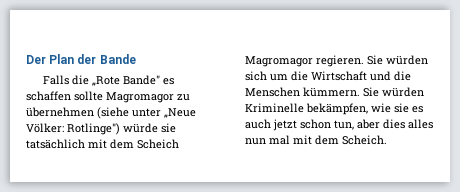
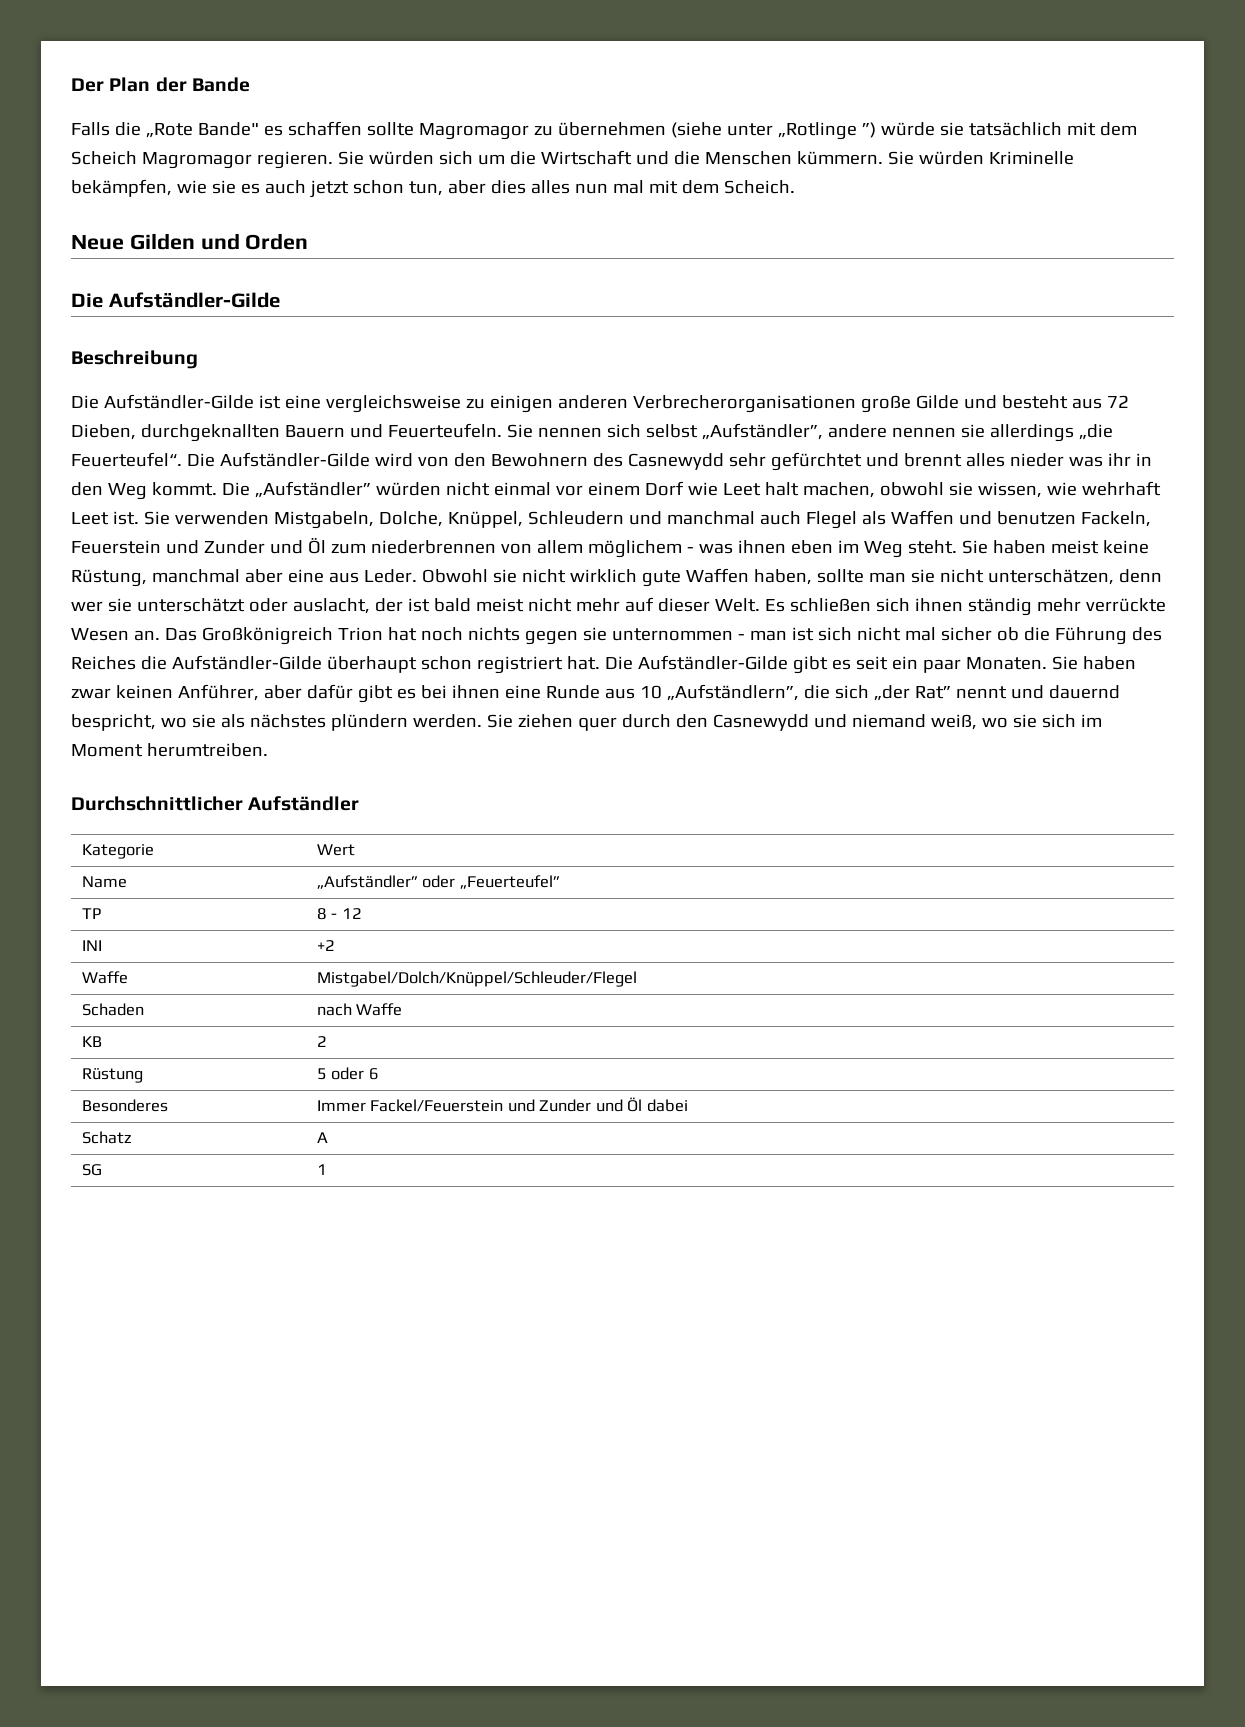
[164,108,196,118] [26,123,120,135] „Neue Völker: Rotlinge") -> [777,122,876,140] „Rotlinge ”)
(387, 140) none -> [71,233,309,250] [71,292,280,308] [71,350,198,369] [71,394,1129,413] [71,423,1113,442] [71,452,1152,471] [71,481,1161,500] [71,510,1151,529] [71,538,1149,558] [71,568,1162,587] [71,597,1166,616] [71,627,1162,645] [71,655,1136,674] [71,684,1120,703] [71,714,1102,731] [71,743,268,757] [71,796,360,811] [81,844,154,859] [316,844,355,856] [81,876,127,888] [316,875,560,889] [81,908,101,919] [316,908,362,920] [81,940,102,951] [316,940,335,951] [81,971,128,984] [316,971,637,987] [81,1003,144,1016] [316,1003,403,1016] [81,1036,102,1047] [316,1036,327,1047] [81,1068,143,1083] [316,1067,379,1080] [81,1099,168,1112] [316,1097,688,1112] [81,1131,131,1144] [316,1132,328,1143] [81,1164,102,1176] [316,1164,327,1175] // Neue Gilden und Orden // Die Aufständler-Gilde // Beschreibung // Die Aufständler-Gilde ist eine vergleichsweise zu einigen anderen Verbrecherorganisationen große Gilde und besteht aus 72 Dieben, durchgeknallten Bauern und Feuerteufeln. Sie nennen sich selbst „Aufständler”, andere nennen sie allerdings „die Feuerteufel“. Die Aufständler-Gilde wird von den Bewohnern des Casnewydd sehr gefürchtet und brennt alles nieder was ihr in den Weg kommt. Die „Aufständler” würden nicht einmal vor einem Dorf wie Leet halt machen, obwohl sie wissen, wie wehrhaft Leet ist. Sie verwenden Mistgabeln, Dolche, Knüppel, Schleudern und manchmal auch Flegel als Waffen und benutzen Fackeln, Feuerstein und Zunder und Öl zum niederbrennen von allem möglichem - was ihnen eben im Weg steht. Sie haben meist keine Rüstung, manchmal aber eine aus Leder. Obwohl sie nicht wirklich gute Waffen haben, sollte man sie nicht unterschätzen, denn wer sie unterschätzt oder auslacht, der ist bald meist nicht mehr auf dieser Welt. Es schließen sich ihnen ständig mehr verrückte Wesen an. Das Großkönigreich Trion hat noch nichts gegen sie unternommen - man ist sich nicht mal sicher ob die Führung des Reiches die Aufständler-Gilde überhaupt schon registriert hat. Die Aufständler-Gilde gibt es seit ein paar Monaten. Sie haben zwar keinen Anführer, aber dafür gibt es bei ihnen eine Runde aus 10 „Aufständlern”, die sich „der Rat” nennt und dauernd bespricht, wo sie als nächstes plündern werden. Sie ziehen quer durch den Casnewydd und niemand weiß, wo sie sich im Moment herumtreiben. // Durchschnittlicher Aufständler // Kategorie | Wert // Name | „Aufständler” oder „Feuerteufel” // TP | 8 - 12 // INI | +2 // Waffe | Mistgabel/Dolch/Knüppel/Schleuder/Flegel // Schaden | nach Waffe // KB | 2 // Rüstung | 5 oder 6 // Besonderes | Immer Fackel/Feuerstein und Zunder und Öl dabei // Schatz | A // SG | 1

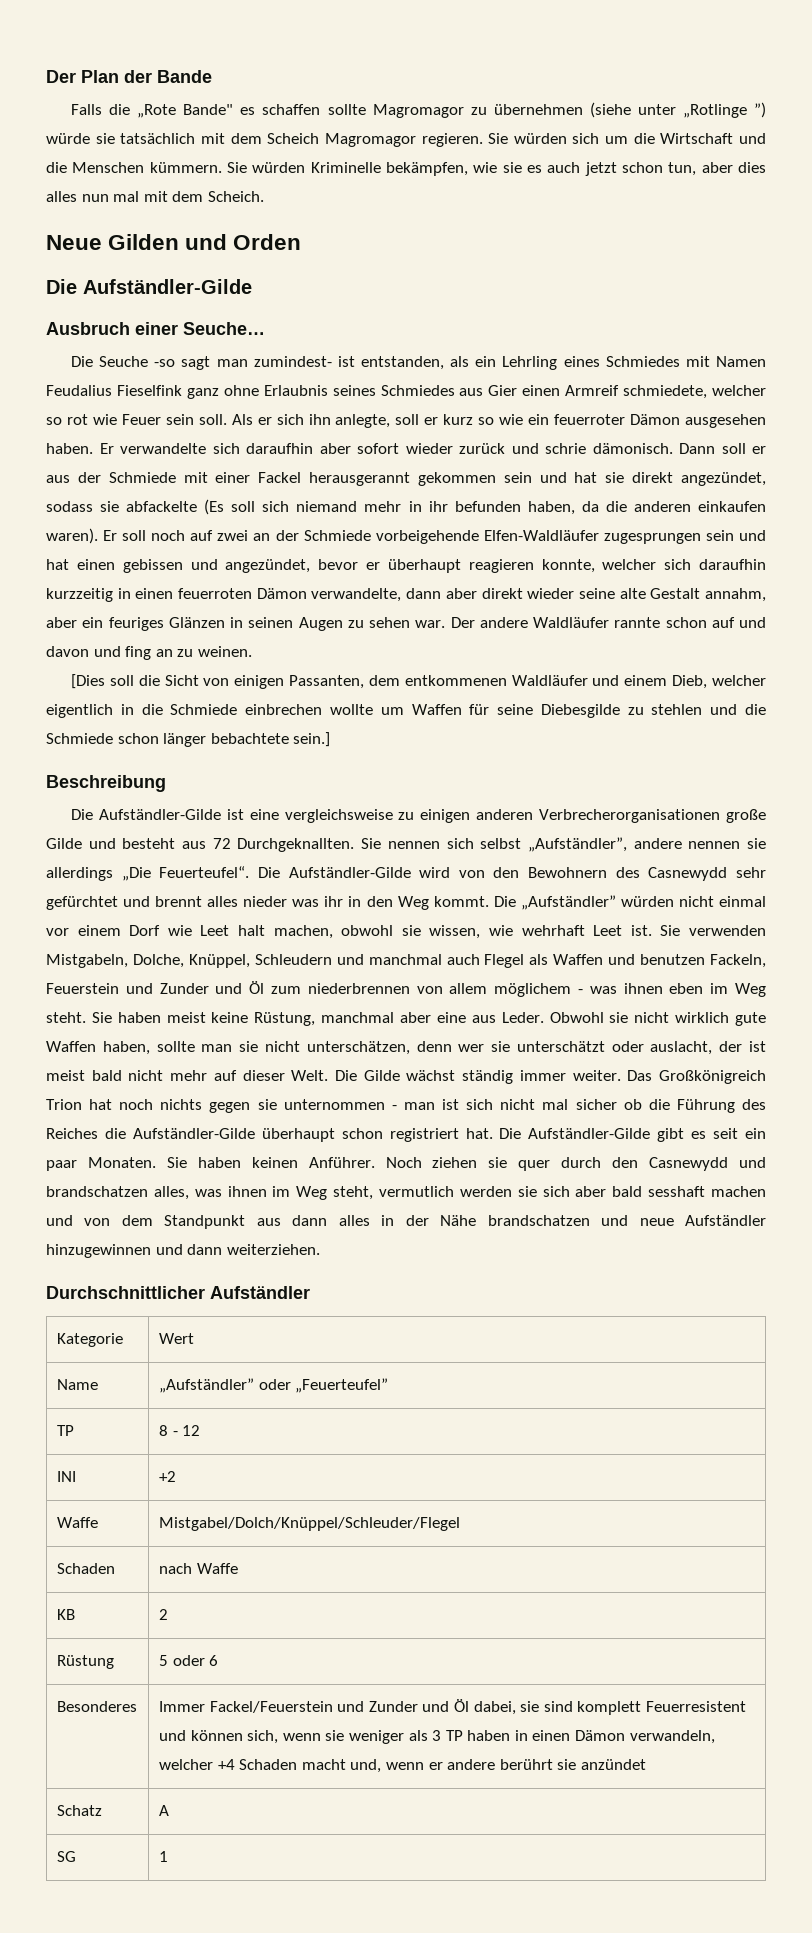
(280, 300) none -> [46,322,265,335] [71,356,766,370] [46,385,766,399] [46,414,766,428] [46,443,766,454] [46,472,766,486] [46,499,767,515] [46,528,766,544] [46,559,767,573] [46,588,766,602] [46,617,766,631] [46,646,252,660] [71,674,766,689] [46,704,767,718] [46,732,331,747] // Ausbruch einer Seuche… // Die Seuche -so sagt man zumindest- ist entstanden, als ein Lehrling eines Schmiedes mit Namen Feudalius Fieselfink ganz ohne Erlaubnis seines Schmiedes aus Gier einen Armreif schmiedete, welcher so rot wie Feuer sein soll. Als er sich ihn anlegte, soll er kurz so wie ein feuerroter Dämon ausgesehen haben. Er verwandelte sich daraufhin aber sofort wieder zurück und schrie dämonisch. Dann soll er aus der Schmiede mit einer Fackel herausgerannt gekommen sein und hat sie direkt angezündet, sodass sie abfackelte (Es soll sich niemand mehr in ihr befunden haben, da die anderen einkaufen waren). Er soll noch auf zwei an der Schmiede vorbeigehende Elfen-Waldläufer zugesprungen sein und hat einen gebissen und angezündet, bevor er überhaupt reagieren konnte, welcher sich daraufhin kurzzeitig in einen feuerroten Dämon verwandelte, dann aber direkt wieder seine alte Gestalt annahm, aber ein feuriges Glänzen in seinen Augen zu sehen war. Der andere Waldläufer rannte schon auf und davon und fing an zu weinen. // [Dies soll die Sicht von einigen Passanten, dem entkommenen Waldläufer und einem Dieb, welcher eigentlich in die Schmiede einbrechen wollte um Waffen für seine Diebesgilde zu stehlen und die Schmiede schon länger bebachtete sein.]
[71,423,502,442] Dieben, durchgeknallten Bauern und Feuerteufeln. -> [237,838,355,852] Durchgeknallten.
[1078,424,1113,440] „die -> [121,867,151,881] „Die
[433,598,524,612] bald meist -> [46,1070,122,1081] meist bald
[764,598,1166,616] [71,628,160,641] Es schließen sich ihnen ständig mehr verrückte Wesen an. -> [335,1070,621,1084] Die Gilde wächst ständig immer weiter.
[71,684,1120,703] [71,714,573,731] zwar keinen Anführer, aber dafür gibt es bei ihnen eine Runde aus 10 „Aufständlern”, die sich „der Rat” nennt und dauernd bespricht, wo sie als nächstes plündern werden. Sie ziehen -> [251,1157,508,1168] keinen Anführer. Noch ziehen sie
[851,714,1102,730] [71,743,268,757] niemand weiß, wo sie sich im Moment herumtreiben. -> [46,1186,766,1200] [46,1215,766,1229] [46,1244,320,1258] brandschatzen alles, was ihnen im Weg steht, vermutlich werden sie sich aber bald sesshaft machen und von dem Standpunkt aus dann alles in der Nähe brandschatzen und neue Aufständler hinzugewinnen und dann weiterziehen.
[646,1099,688,1112] dabei -> [473,1701,746,1715] [158,1730,715,1744] [158,1759,646,1773] dabei, sie sind komplett Feuerresistent und können sich, wenn sie weniger als 3 TP haben in einen Dämon verwandeln, welcher +4 Schaden macht und, wenn er andere berührt sie anzündet

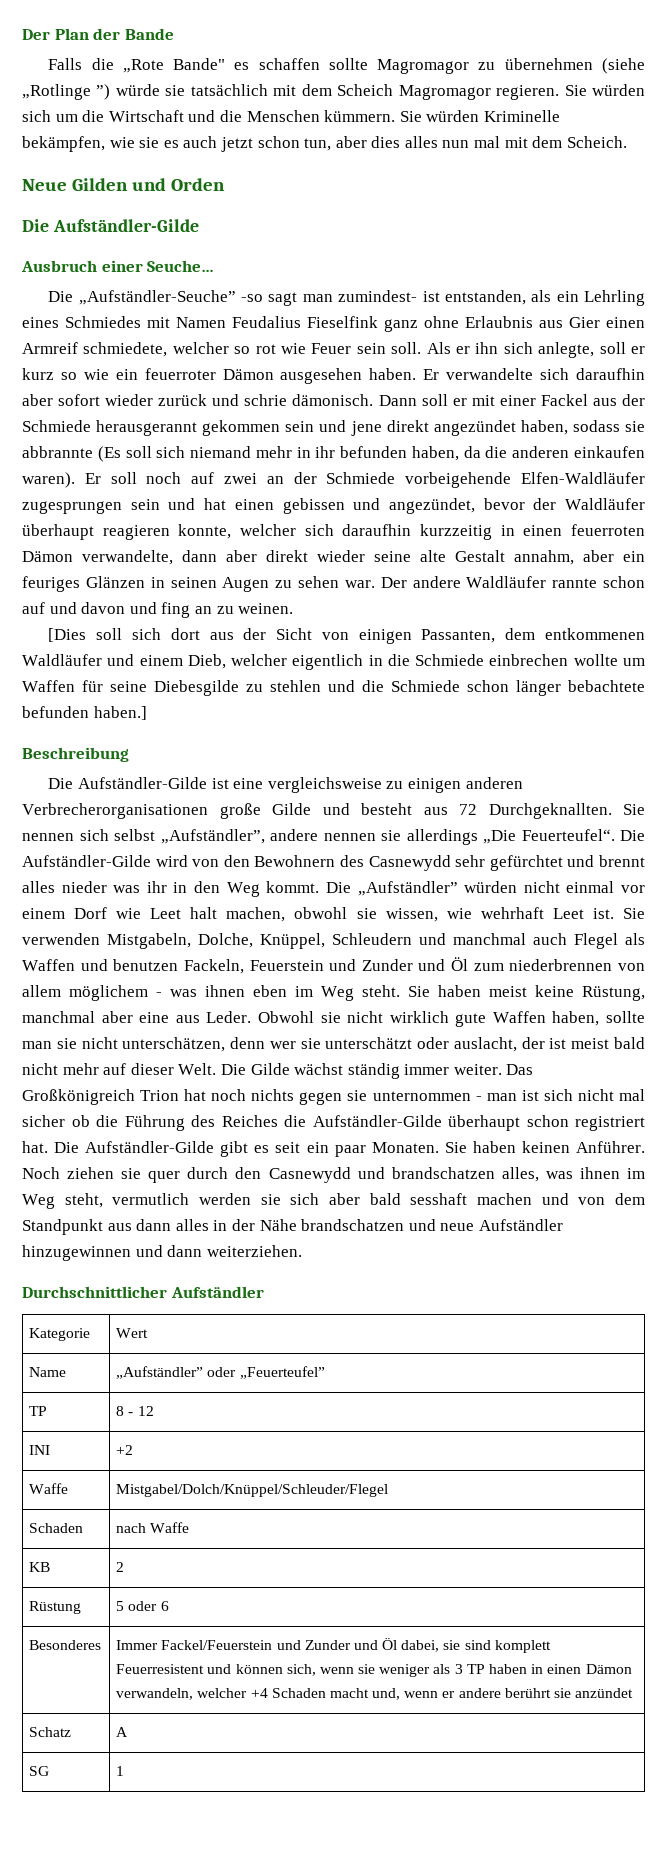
[637,104,676,115] unter -> (645, 66) none
[99,356,149,367] Seuche -> [78,290,236,305] „Aufständler-Seuche”
[332,385,455,396] seines Schmiedes -> (533, 322) none
[276,414,331,425] sich ihn -> [475,342,533,354] ihn sich
[46,472,766,486] aus der Schmiede mit einer Fackel herausgerannt gekommen sein und hat sie direkt angezündet, -> [471,394,645,406] [22,420,568,436] mit einer Fackel aus der Schmiede herausgerannt gekommen sein und jene direkt angezündet haben,
[126,501,198,512] abfackelte -> [22,446,93,458] abbrannte
[366,562,380,570] er -> [533,498,645,510] der Waldläufer
[138,675,160,686] die -> [131,628,267,640] sich dort aus der
[293,732,331,747] sein.] -> [22,706,147,720] befunden haben.]

